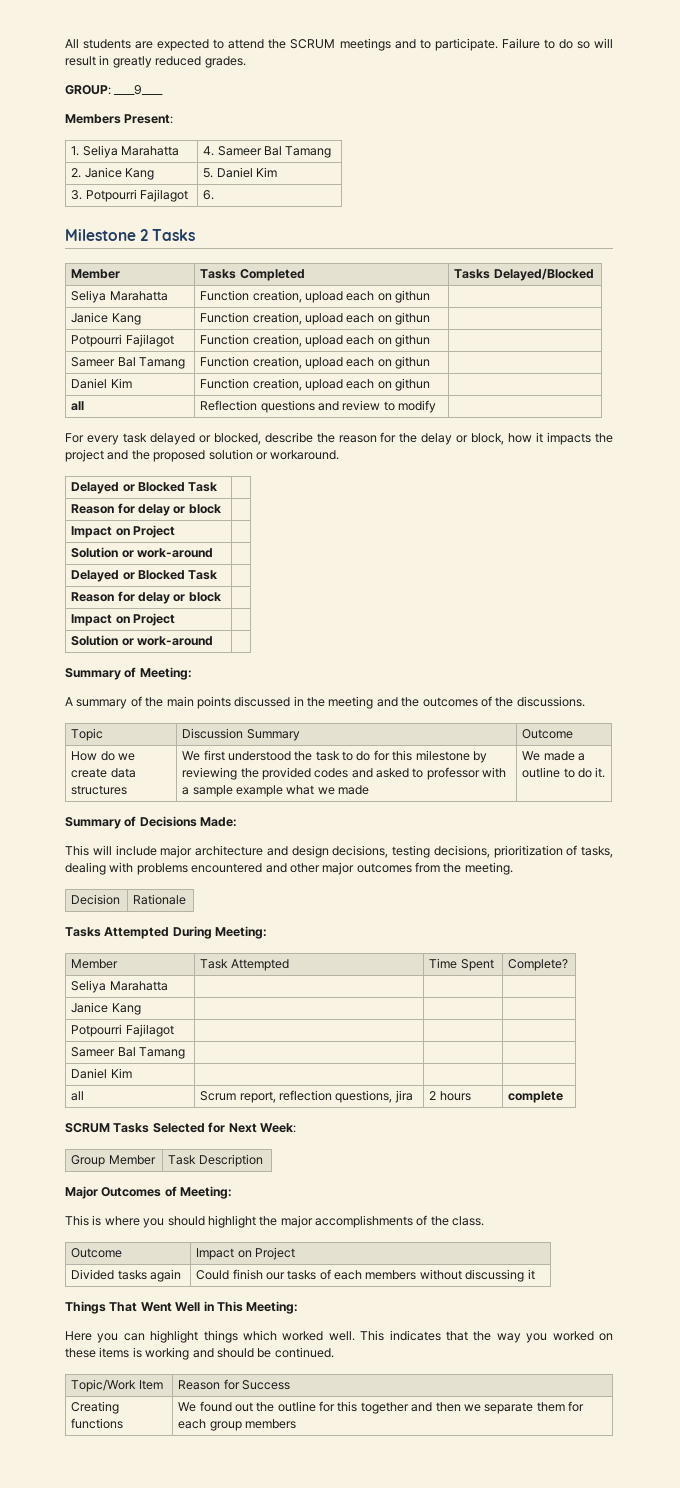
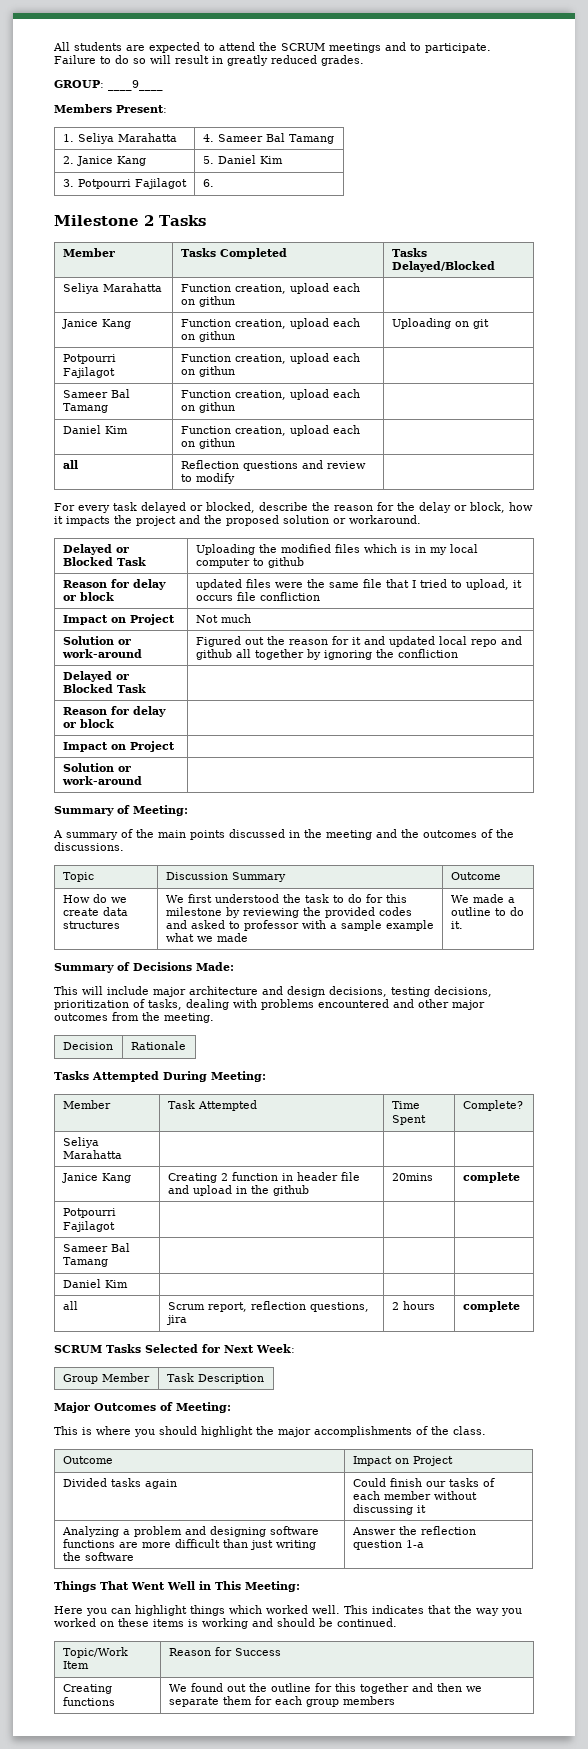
(431, 318) none -> [391,318,489,329] Uploading on git
[71,503,221,516] [71,525,175,538] [71,547,213,558] // Reason for delay or block | // Impact on Project | // Solution or work-around | -> [195,544,478,555] [195,557,304,568] [62,579,166,590] [62,592,114,601] [195,579,522,590] [195,592,320,601] [62,614,175,625] [195,614,251,623] [62,636,131,645] [61,649,142,658] [195,636,522,647] [195,649,458,660] Uploading the modified files which is in my local computer to github // Reason for delay or block | updated files were the same file that I tried to upload, it occurs file confliction // Impact on Project | Not much // Solution or work-around | Figured out the reason for it and updated local repo and github all together by ignoring the confliction
(141, 1009) | | -> [167,1172,360,1183] [167,1185,309,1196] [391,1173,433,1181] [462,1172,520,1183] Creating 2 function in header file and upload in the github | 20mins | complete
[365,1270,417,1280] members -> [383,1491,431,1500] member
(535, 1274) none -> [61,1526,319,1537] [62,1539,316,1550] [62,1552,134,1561] [351,1526,476,1535] [352,1540,424,1550] // Analyzing a problem and designing software functions are more difficult than just writing the software | Answer the reflection question 1-a

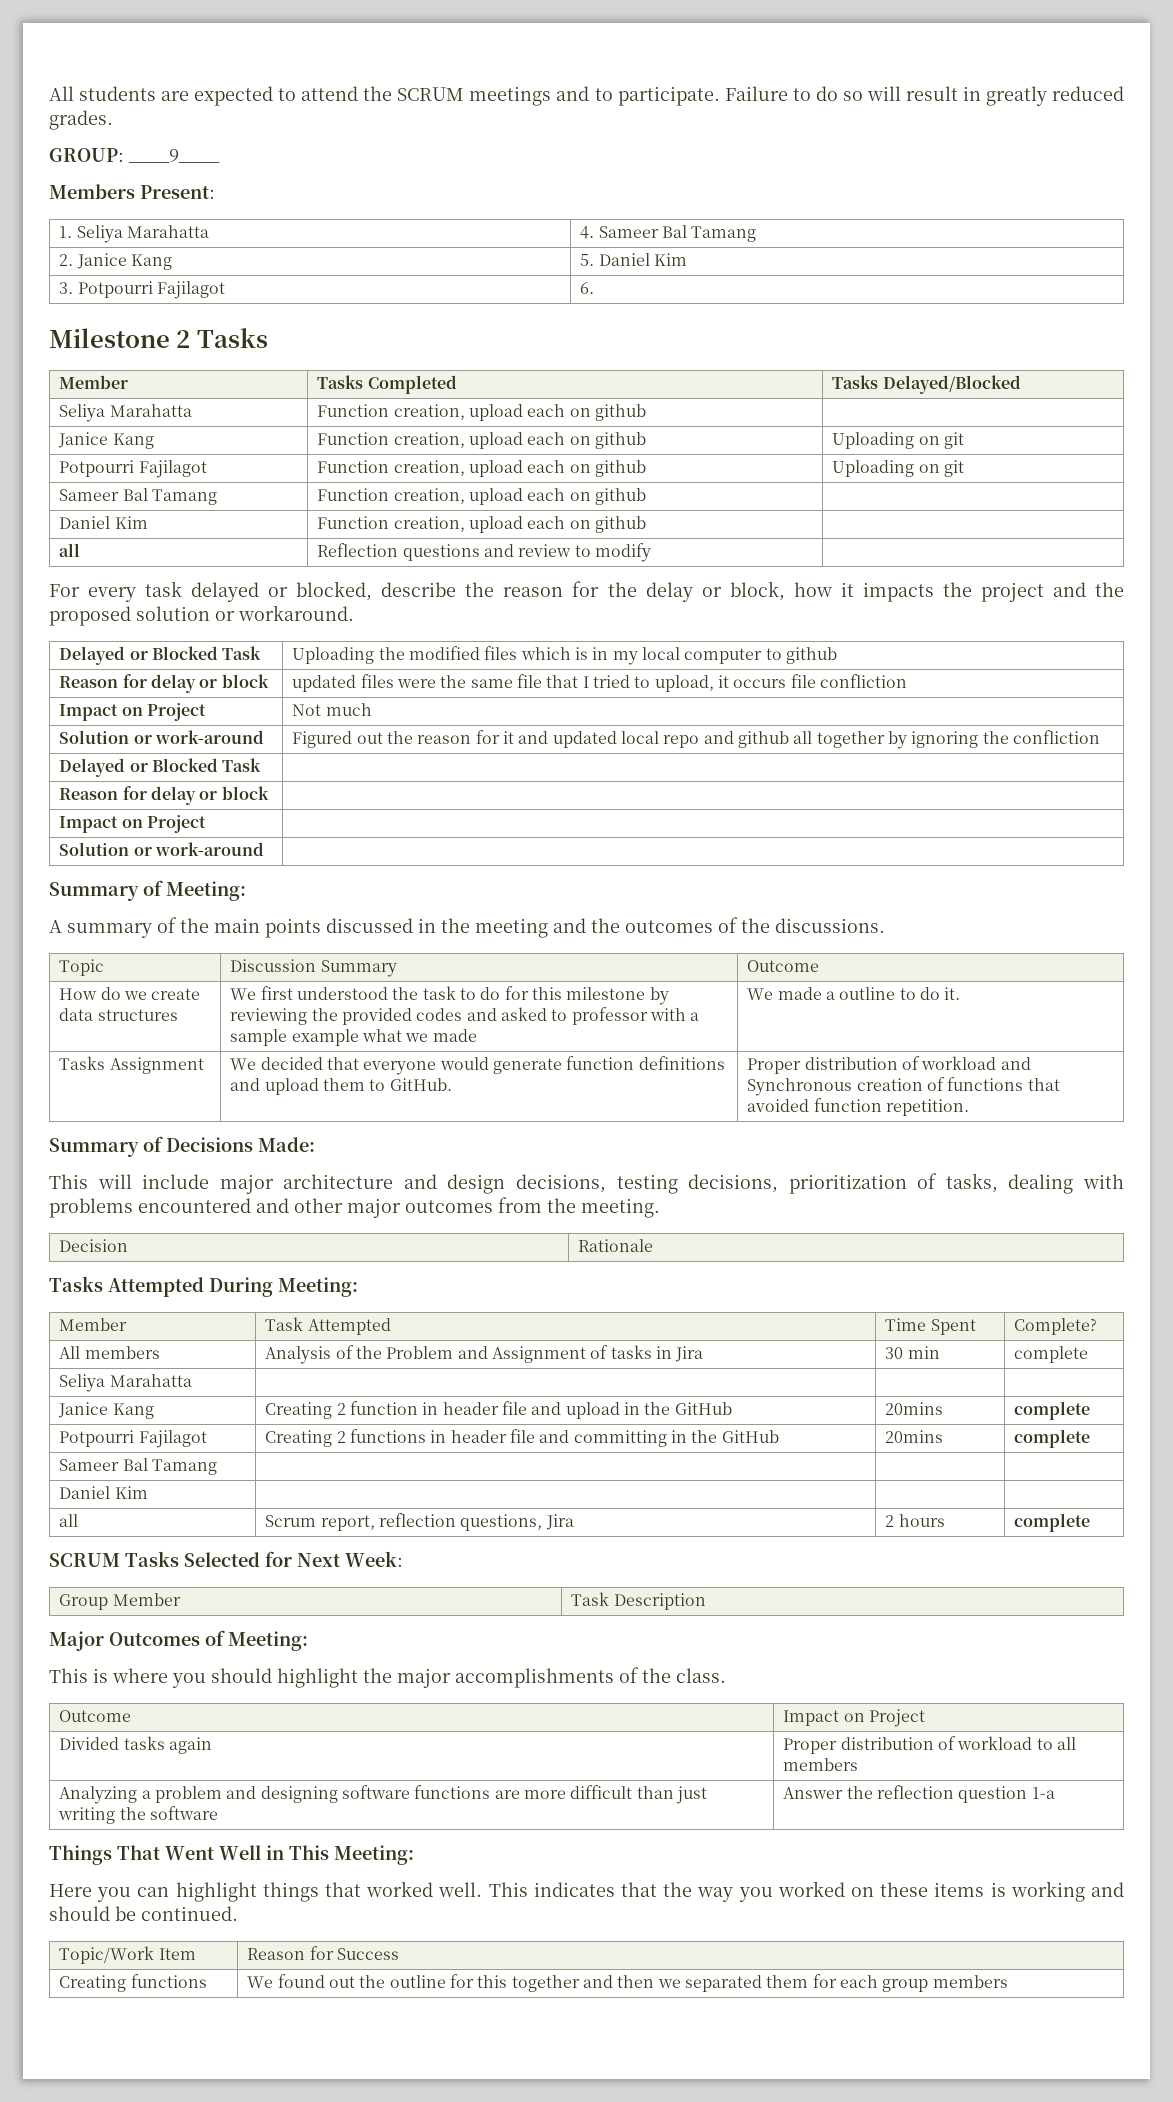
[198,296,235,307] githun -> [595,404,647,421] github
[198,331,235,342] githun -> [595,432,647,449] github
[198,366,235,377] githun | -> [595,460,647,477] [832,460,965,477] github | Uploading on git
[198,402,235,413] githun -> [595,488,647,505] github
[198,438,235,449] githun -> [595,516,647,533] github
(463, 925) none -> [59,1056,204,1074] [230,1056,725,1075] [230,1078,452,1095] [747,1056,1031,1074] [747,1077,1060,1096] [747,1098,970,1116] // Tasks Assignment | We decided that everyone would generate function definitions and upload them to GitHub. | Proper distribution of workload and Synchronous creation of functions that avoided function repetition.
(523, 1105) none -> [59,1346,160,1359] [265,1345,704,1364] [885,1346,940,1359] [1014,1346,1089,1363] // All members | Analysis of the Problem and Assignment of tasks in Jira | 30 min | complete
[272,1185,309,1196] github -> [674,1402,732,1415] GitHub
(115, 1226) | | -> [265,1429,779,1447] [885,1430,944,1443] [1014,1429,1091,1448] Creating 2 functions in header file and committing in the GitHub | 20mins | complete
[165,1315,187,1325] jira -> [545,1514,574,1530] Jira
[352,1478,495,1487] [352,1491,477,1500] [352,1504,426,1515] Could finish our tasks of each member without discussing it -> [783,1736,1077,1754] [783,1758,859,1771] Proper distribution of workload to all members
[229,1605,262,1614] which -> [325,1882,361,1897] that
[168,1697,219,1707] separate -> [685,1975,763,1992] separated

